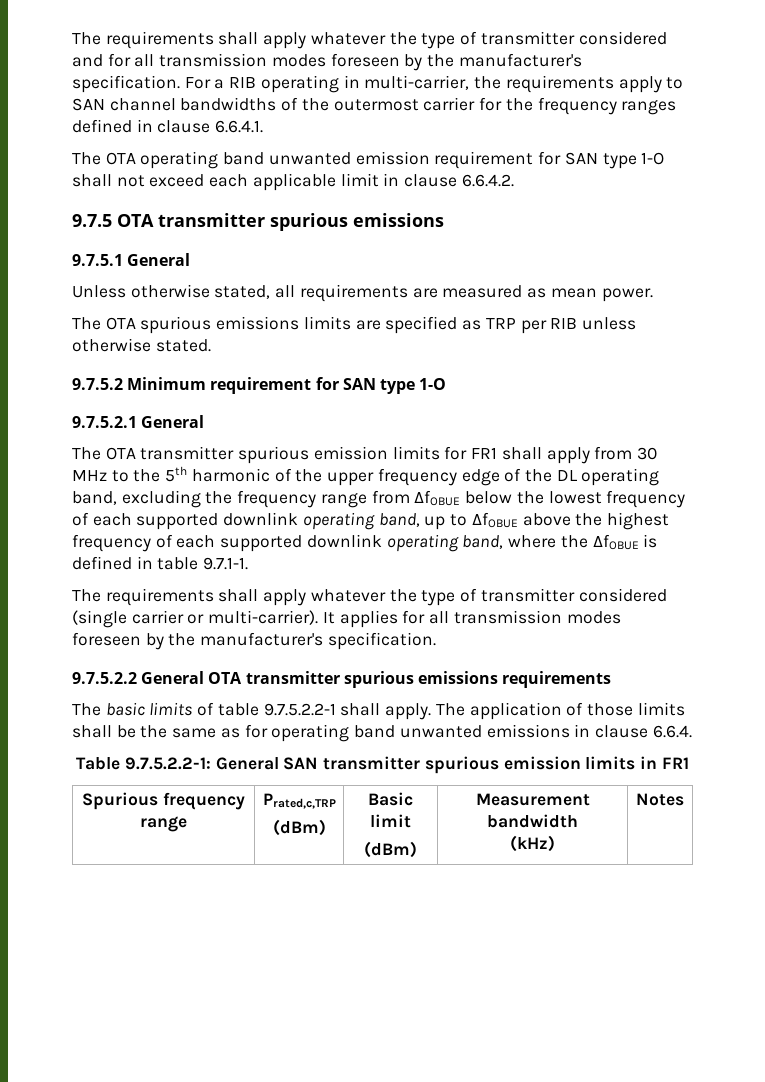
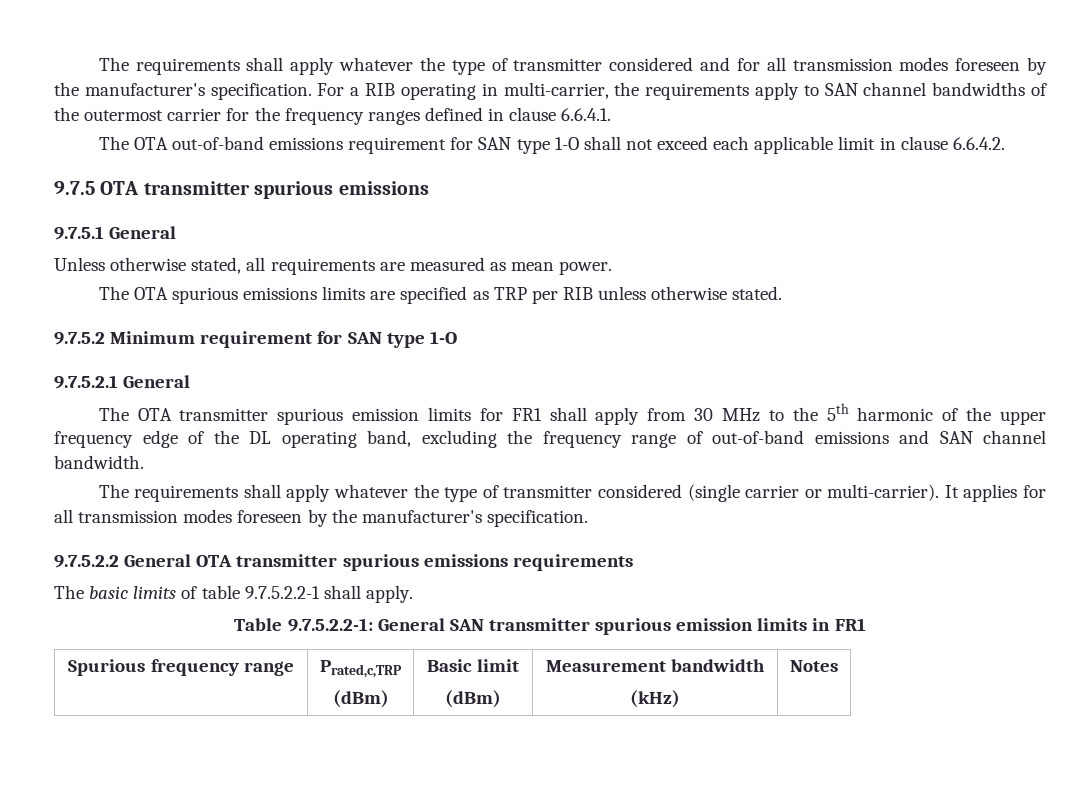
[140,151,430,169] operating band unwanted emission -> [171,136,344,150] out-of-band emissions
[371,490,686,508] [72,512,669,530] [72,534,658,552] [72,556,249,570] from ΔfOBUE below the lowest frequency of each supported downlink operating band, up to ΔfOBUE above the highest frequency of each supported downlink operating band, where the ΔfOBUE is defined in table 9.7.1-1. -> [686,430,1046,444] [54,455,144,469] of out-of-band emissions and SAN channel bandwidth.
[435,702,685,720] [72,724,692,742] The application of those limits shall be the same as for operating band unwanted emissions in clause 6.6.4. -> (413, 594) none

